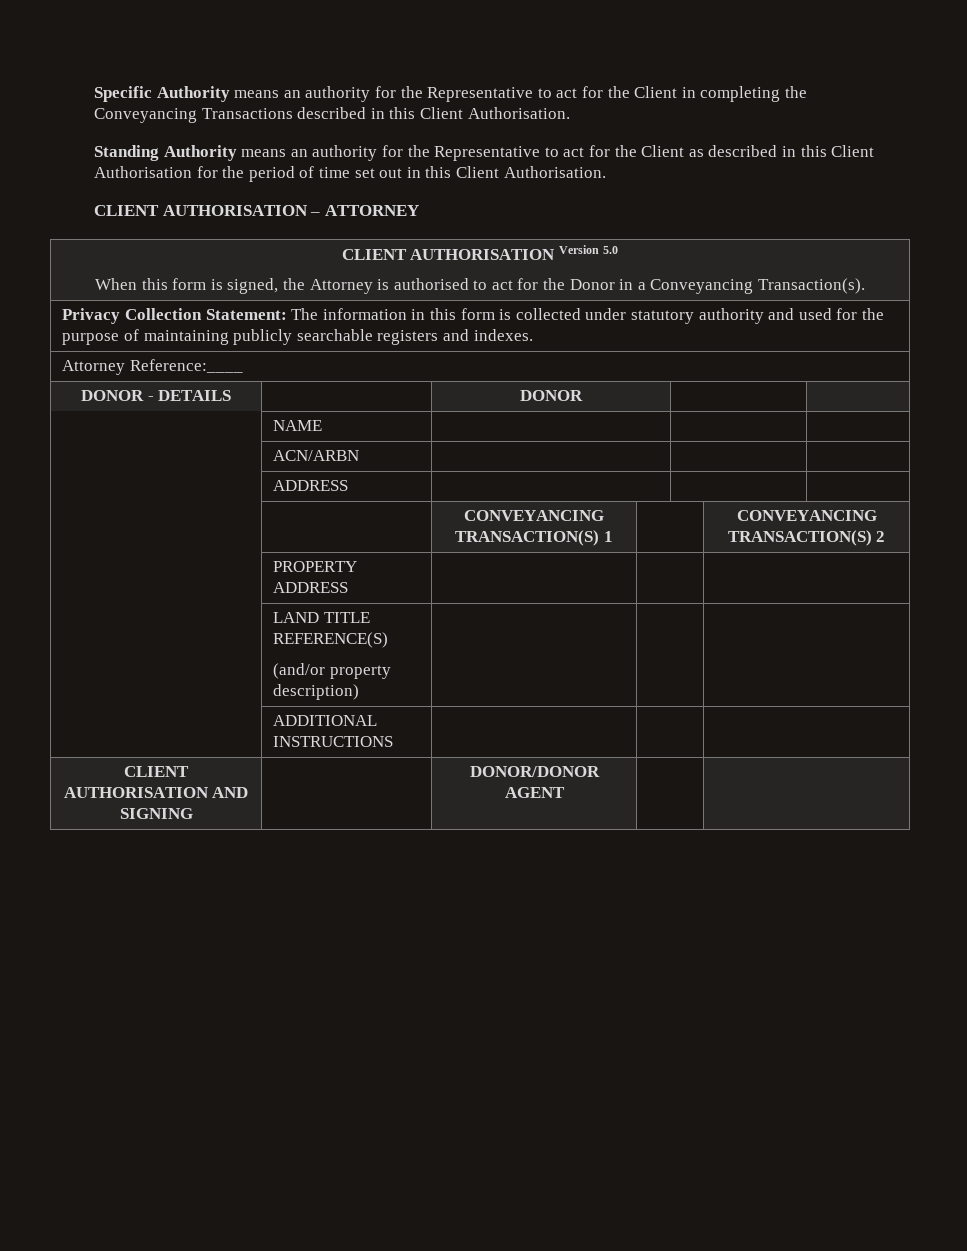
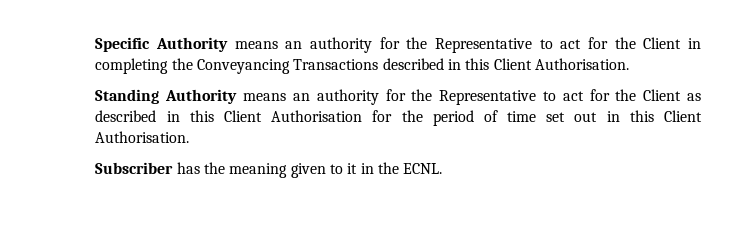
[94,205,419,216] [341,245,619,260] [94,278,866,294] [62,308,884,324] [62,329,533,345] [62,359,244,375] [80,390,232,401] [520,390,583,401] [273,420,323,431] [273,450,360,461] [273,480,349,491] [464,510,604,521] [455,530,613,546] [736,510,877,521] [727,530,886,546] [273,561,358,572] [273,582,349,593] [273,612,371,623] [273,632,389,648] [273,663,392,679] [273,684,360,700] [273,715,378,726] [273,736,394,747] [124,766,189,777] [63,787,249,798] [119,808,193,819] [469,766,600,777] [504,787,565,798] CLIENT AUTHORISATION – ATTORNEY // CLIENT AUTHORISATION Version 5.0 // When this form is signed, the Attorney is authorised to act for the Donor in a Conveyancing Transaction(s). // Privacy Collection Statement: The information in this form is collected under statutory authority and used for the purpose of maintaining publicly searchable registers and indexes. // Attorney Reference:____ // DONOR - DETAILS | | DONOR | | // | NAME | | | // | ACN/ARBN | | | // | ADDRESS | | | // | | CONVEYANCING TRANSACTION(S) 1 | | CONVEYANCING TRANSACTION(S) 2 // | PROPERTY ADDRESS | | | // | LAND TITLE REFERENCE(S) // (and/or property description) | | | // | ADDITIONAL INSTRUCTIONS | | | // CLIENT AUTHORISATION AND SIGNING | | DONOR/DONOR AGENT | | -> [95,162,443,178] Subscriber has the meaning given to it in the ECNL.

